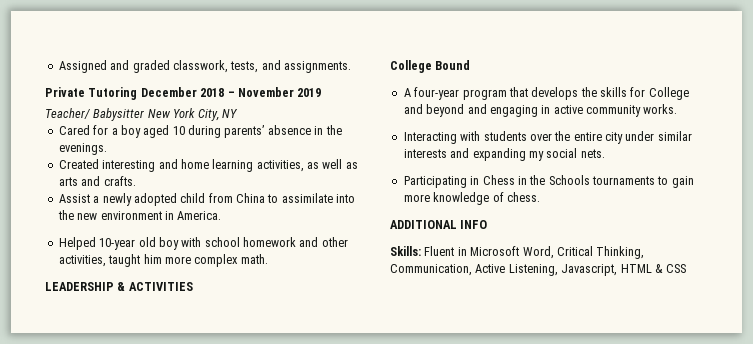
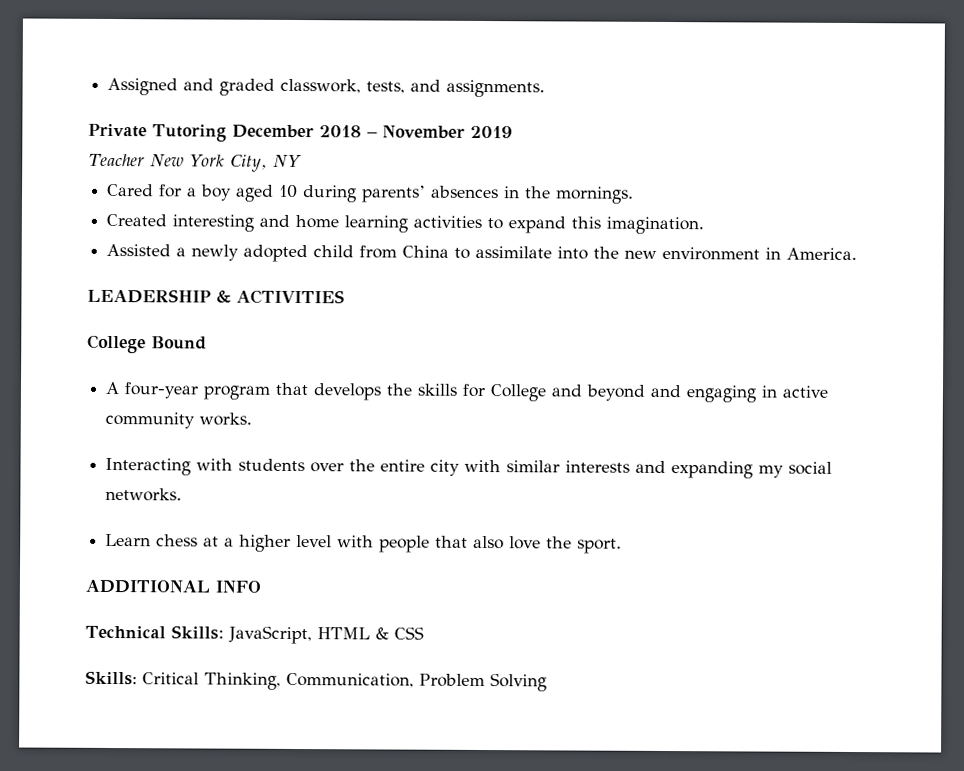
[45,108,145,121] Teacher/ Babysitter -> [88,153,145,167] Teacher
[267,125,342,135] [58,143,107,155] absence in the evenings. -> [431,185,635,204] absences in the mornings.
[256,159,358,172] [58,176,136,186] [58,194,90,203] activities, as well as arts and crafts. // Assist -> [413,215,705,235] [106,243,172,257] activities to expand this imagination. // Assisted
[58,237,348,250] [58,254,268,267] // Helped 10-year old boy with school homework and other activities, taught him more complex math. -> (858, 254) none
[625,131,655,141] under -> [464,459,502,473] with
[580,149,605,158] [403,175,694,188] [403,192,540,205] [390,220,488,229] [390,246,645,259] [390,264,687,276] nets. // Participating in Chess in the Schools tournaments to gain more knowledge of chess. // ADDITIONAL INFO // Skills: Fluent in Microsoft Word, Critical Thinking, Communication, Active Listening, Javascript, HTML & CSS -> [105,487,183,502] [105,533,623,554] [85,579,261,594] [85,625,424,645] [85,670,547,692] networks. // Learn chess at a higher level with people that also love the sport. // ADDITIONAL INFO // Technical Skills: JavaScript, HTML & CSS // Skills: Critical Thinking, Communication, Problem Solving

